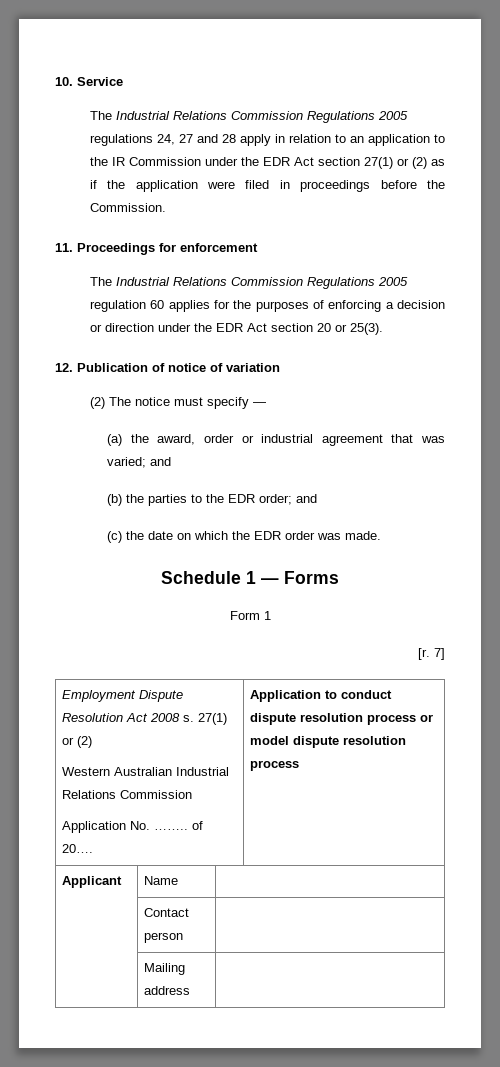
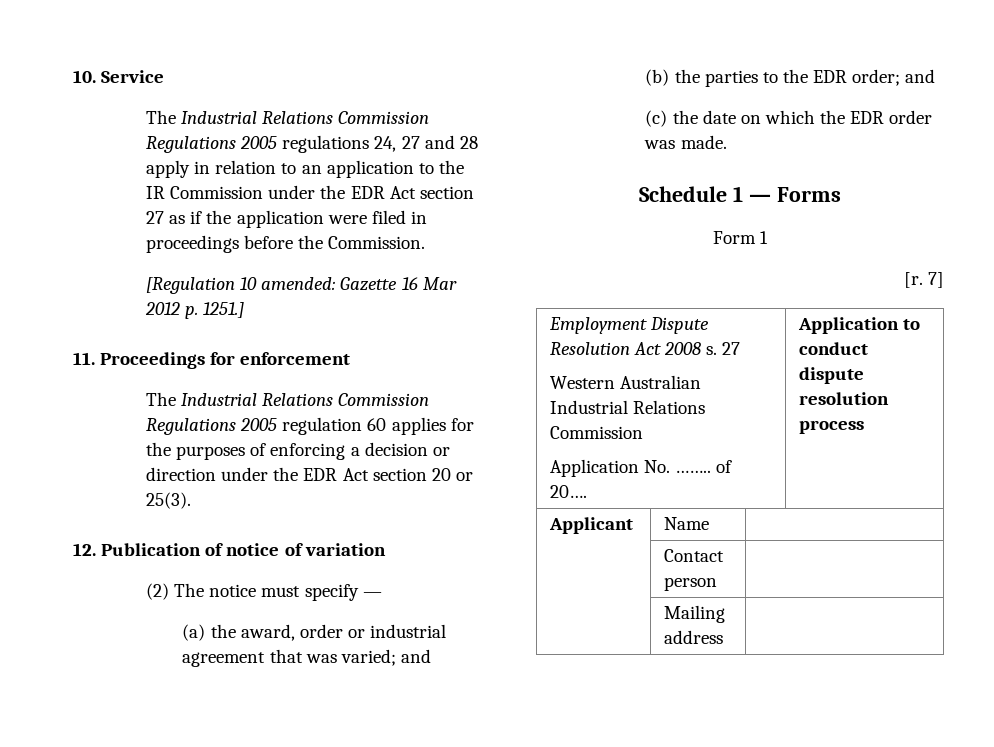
[363,157,427,169] 27(1) or (2) -> [145,211,164,224] 27
(166, 207) none -> [145,277,457,294] [144,302,245,319] // [Regulation 10 amended: Gazette 16 Mar 2012 p. 1251.]
[197,713,227,725] [61,736,92,748] 27(1) or (2) -> [722,342,741,355] 27
[419,714,433,722] [249,736,406,748] [249,760,299,771] or model dispute resolution process -> (864, 427) none

